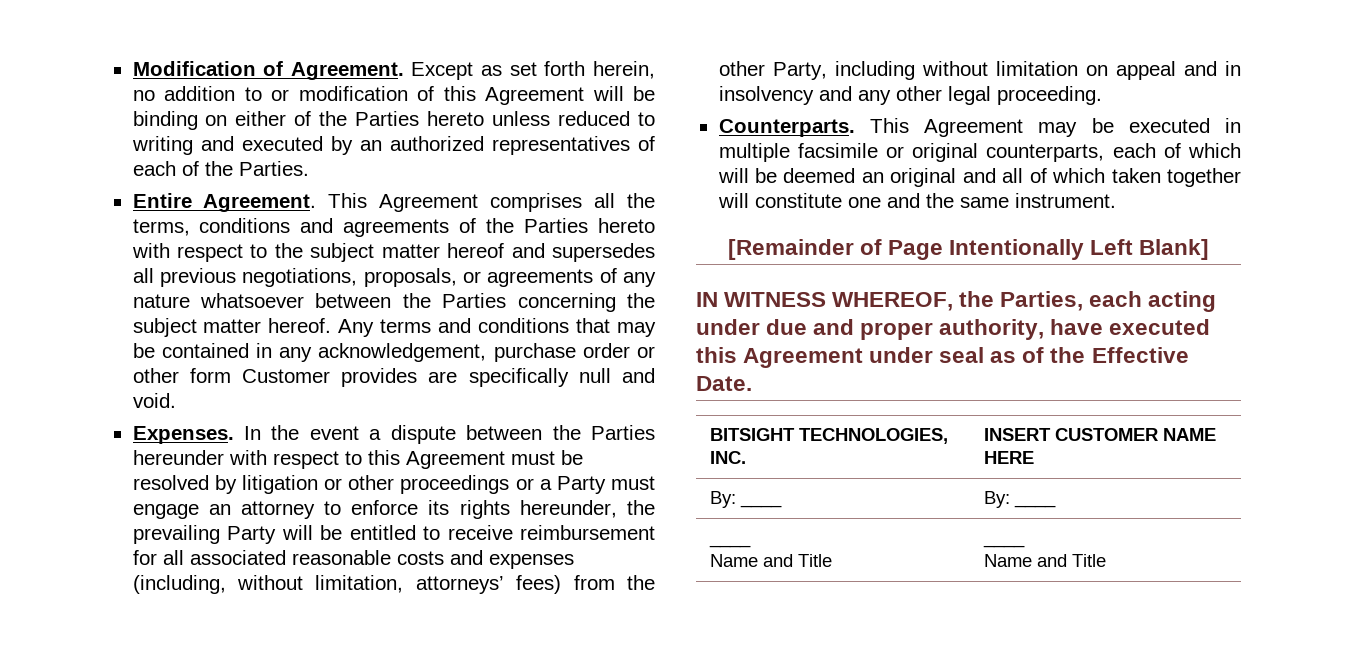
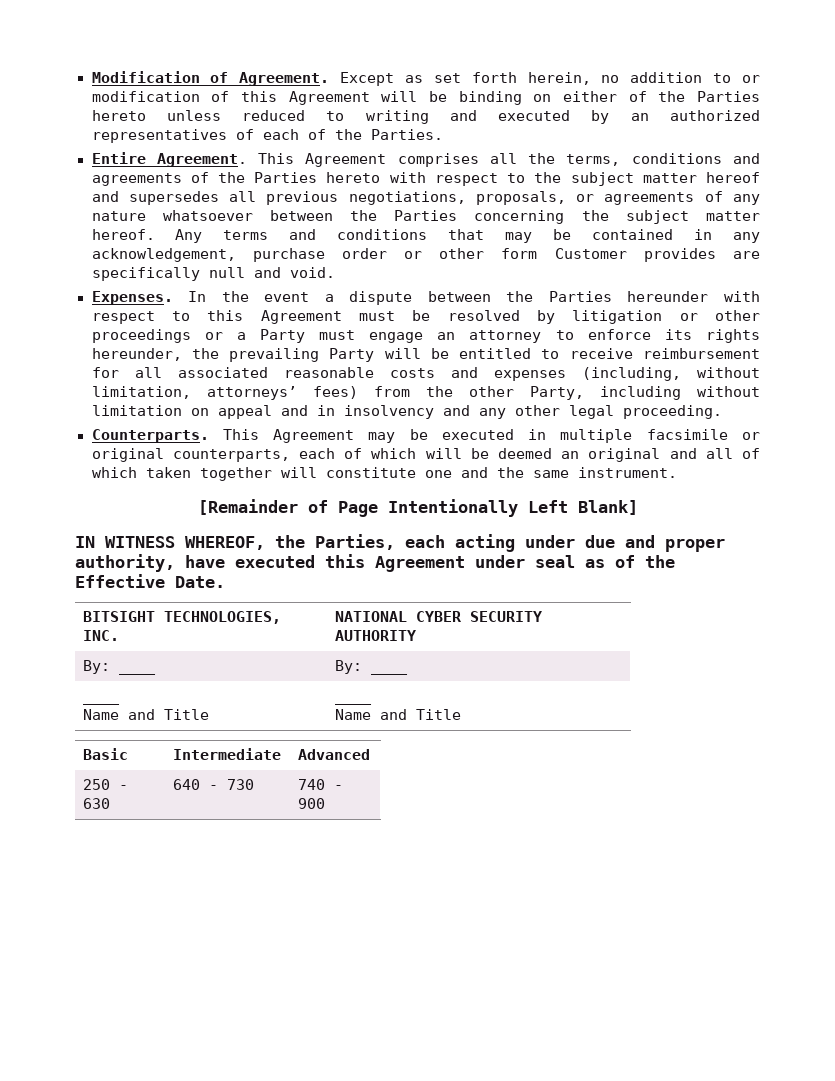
[984,428,1217,441] [984,451,1035,464] INSERT CUSTOMER NAME HERE -> [334,611,542,622] [334,630,416,641] NATIONAL CYBER SECURITY AUTHORITY
(1107, 560) none -> [82,748,128,760] [172,748,281,760] [297,749,370,760] [82,779,128,790] [82,798,110,809] [172,779,254,790] [297,779,343,790] [297,798,325,809] // Basic | Intermediate | Advanced // 250 - 630 | 640 - 730 | 740 - 900

